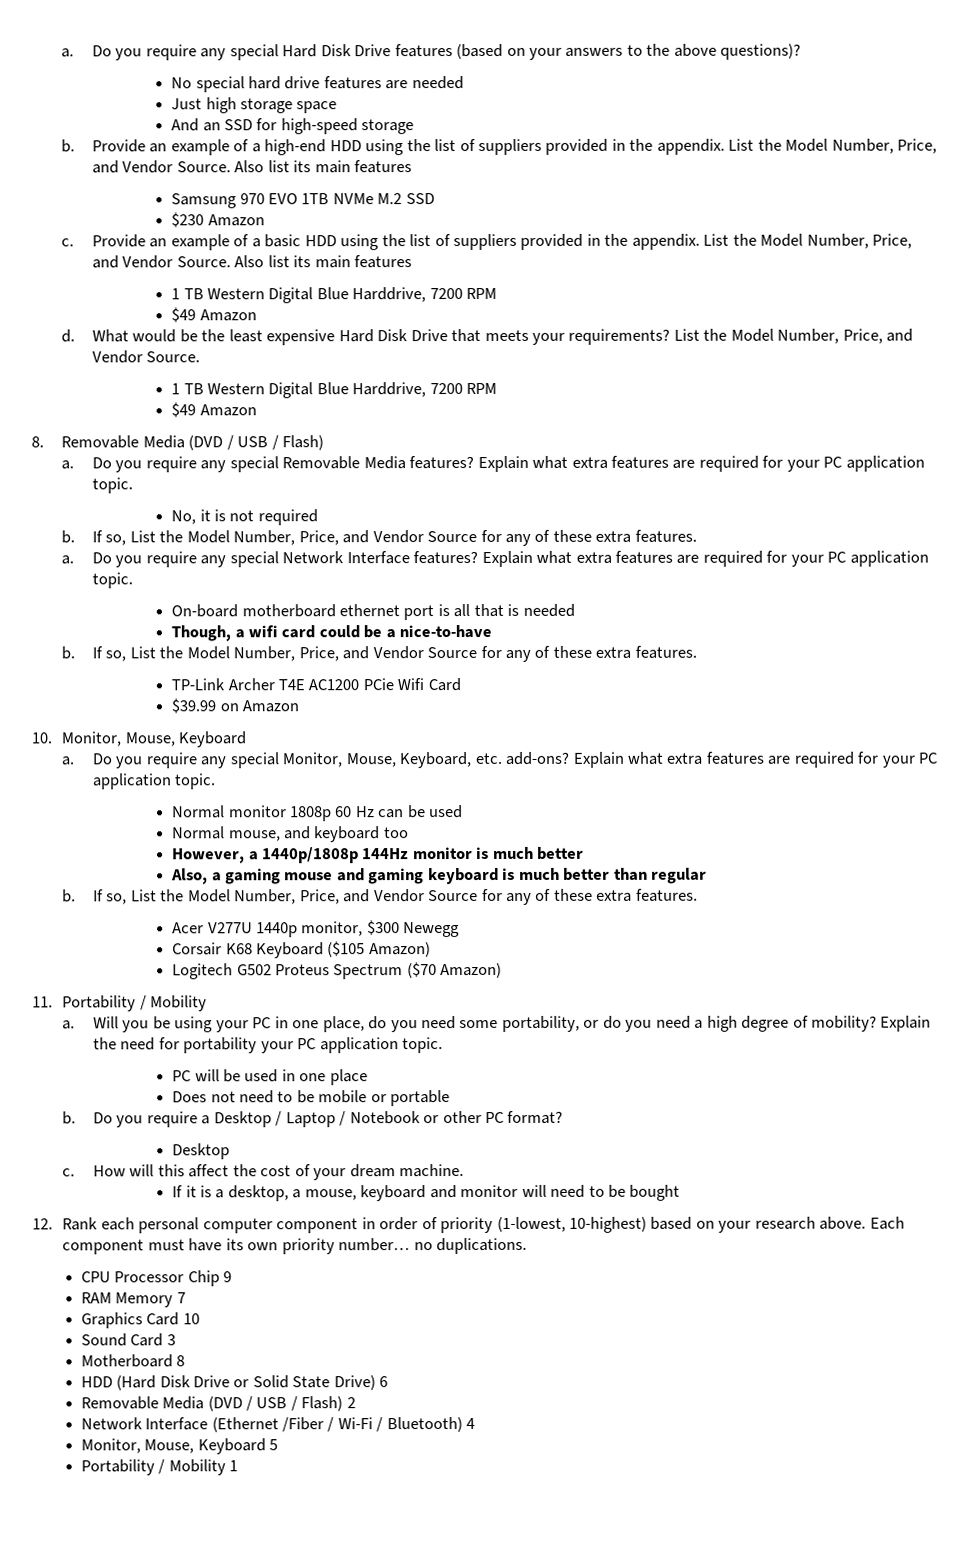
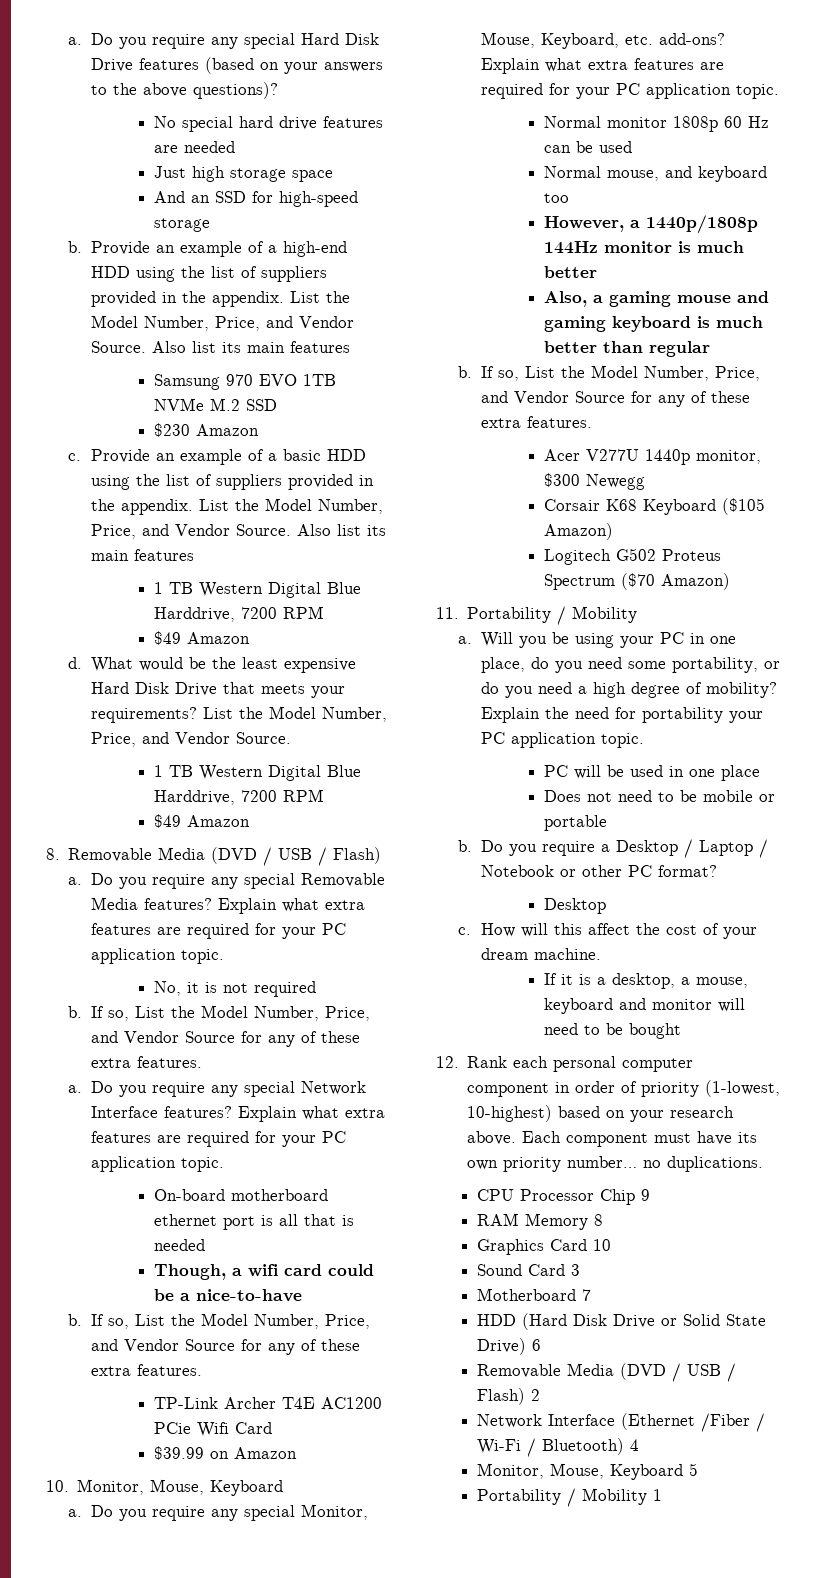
[176,1292,186,1304] 7 -> [593,1214,603,1226] 8
[176,1355,186,1367] 8 -> [581,1289,591,1301] 7

